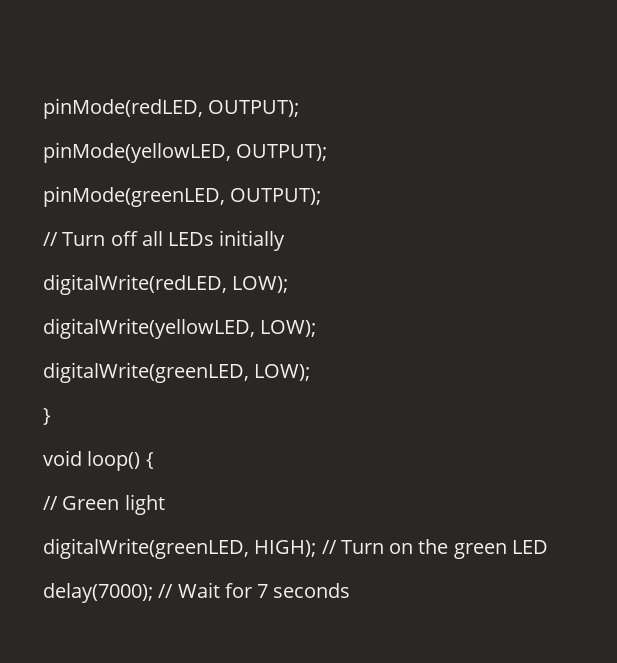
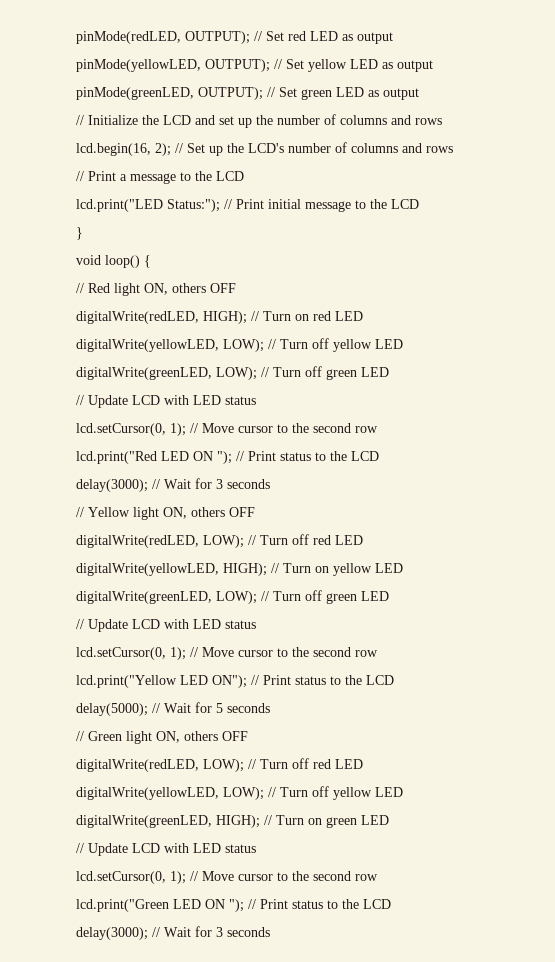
[43,142,328,163] [43,186,322,207] [43,230,286,251] [43,274,289,295] [43,318,317,339] [43,362,311,383] [43,408,51,425] [43,450,154,471] [43,494,165,515] // pinMode(yellowLED, OUTPUT); // pinMode(greenLED, OUTPUT); // // Turn off all LEDs initially // digitalWrite(redLED, LOW); // digitalWrite(yellowLED, LOW); // digitalWrite(greenLED, LOW); // } // void loop() { // // Green light -> [254,31,393,44] [76,59,433,72] [76,87,419,100] [76,114,442,128] [76,142,453,156] [76,171,244,184] [76,199,419,212] [76,227,83,240] [76,255,151,268] [76,283,236,296] [76,311,363,324] [76,338,403,352] [76,366,389,380] [76,395,256,408] [76,423,378,436] [76,451,379,464] [76,478,270,492] [76,507,255,520] [76,534,363,548] [76,563,403,576] [76,590,389,604] [76,619,256,632] [76,647,378,660] [76,675,394,688] [76,702,270,716] [76,731,248,744] [76,758,363,772] [76,786,403,800] // Set red LED as output // pinMode(yellowLED, OUTPUT); // Set yellow LED as output // pinMode(greenLED, OUTPUT); // Set green LED as output // // Initialize the LCD and set up the number of columns and rows // lcd.begin(16, 2); // Set up the LCD's number of columns and rows // // Print a message to the LCD // lcd.print("LED Status:"); // Print initial message to the LCD // } // void loop() { // // Red light ON, others OFF // digitalWrite(redLED, HIGH); // Turn on red LED // digitalWrite(yellowLED, LOW); // Turn off yellow LED // digitalWrite(greenLED, LOW); // Turn off green LED // // Update LCD with LED status // lcd.setCursor(0, 1); // Move cursor to the second row // lcd.print("Red LED ON "); // Print status to the LCD // delay(3000); // Wait for 3 seconds // // Yellow light ON, others OFF // digitalWrite(redLED, LOW); // Turn off red LED // digitalWrite(yellowLED, HIGH); // Turn on yellow LED // digitalWrite(greenLED, LOW); // Turn off green LED // // Update LCD with LED status // lcd.setCursor(0, 1); // Move cursor to the second row // lcd.print("Yellow LED ON"); // Print status to the LCD // delay(5000); // Wait for 5 seconds // // Green light ON, others OFF // digitalWrite(redLED, LOW); // Turn off red LED // digitalWrite(yellowLED, LOW); // Turn off yellow LED
[418,539,548,559] [43,582,269,603] the green LED // delay(7000); // Wait for 7 -> [326,815,389,828] [76,843,256,856] [76,871,378,884] [76,899,391,912] [76,926,223,940] green LED // // Update LCD with LED status // lcd.setCursor(0, 1); // Move cursor to the second row // lcd.print("Green LED ON "); // Print status to the LCD // delay(3000); // Wait for 3

